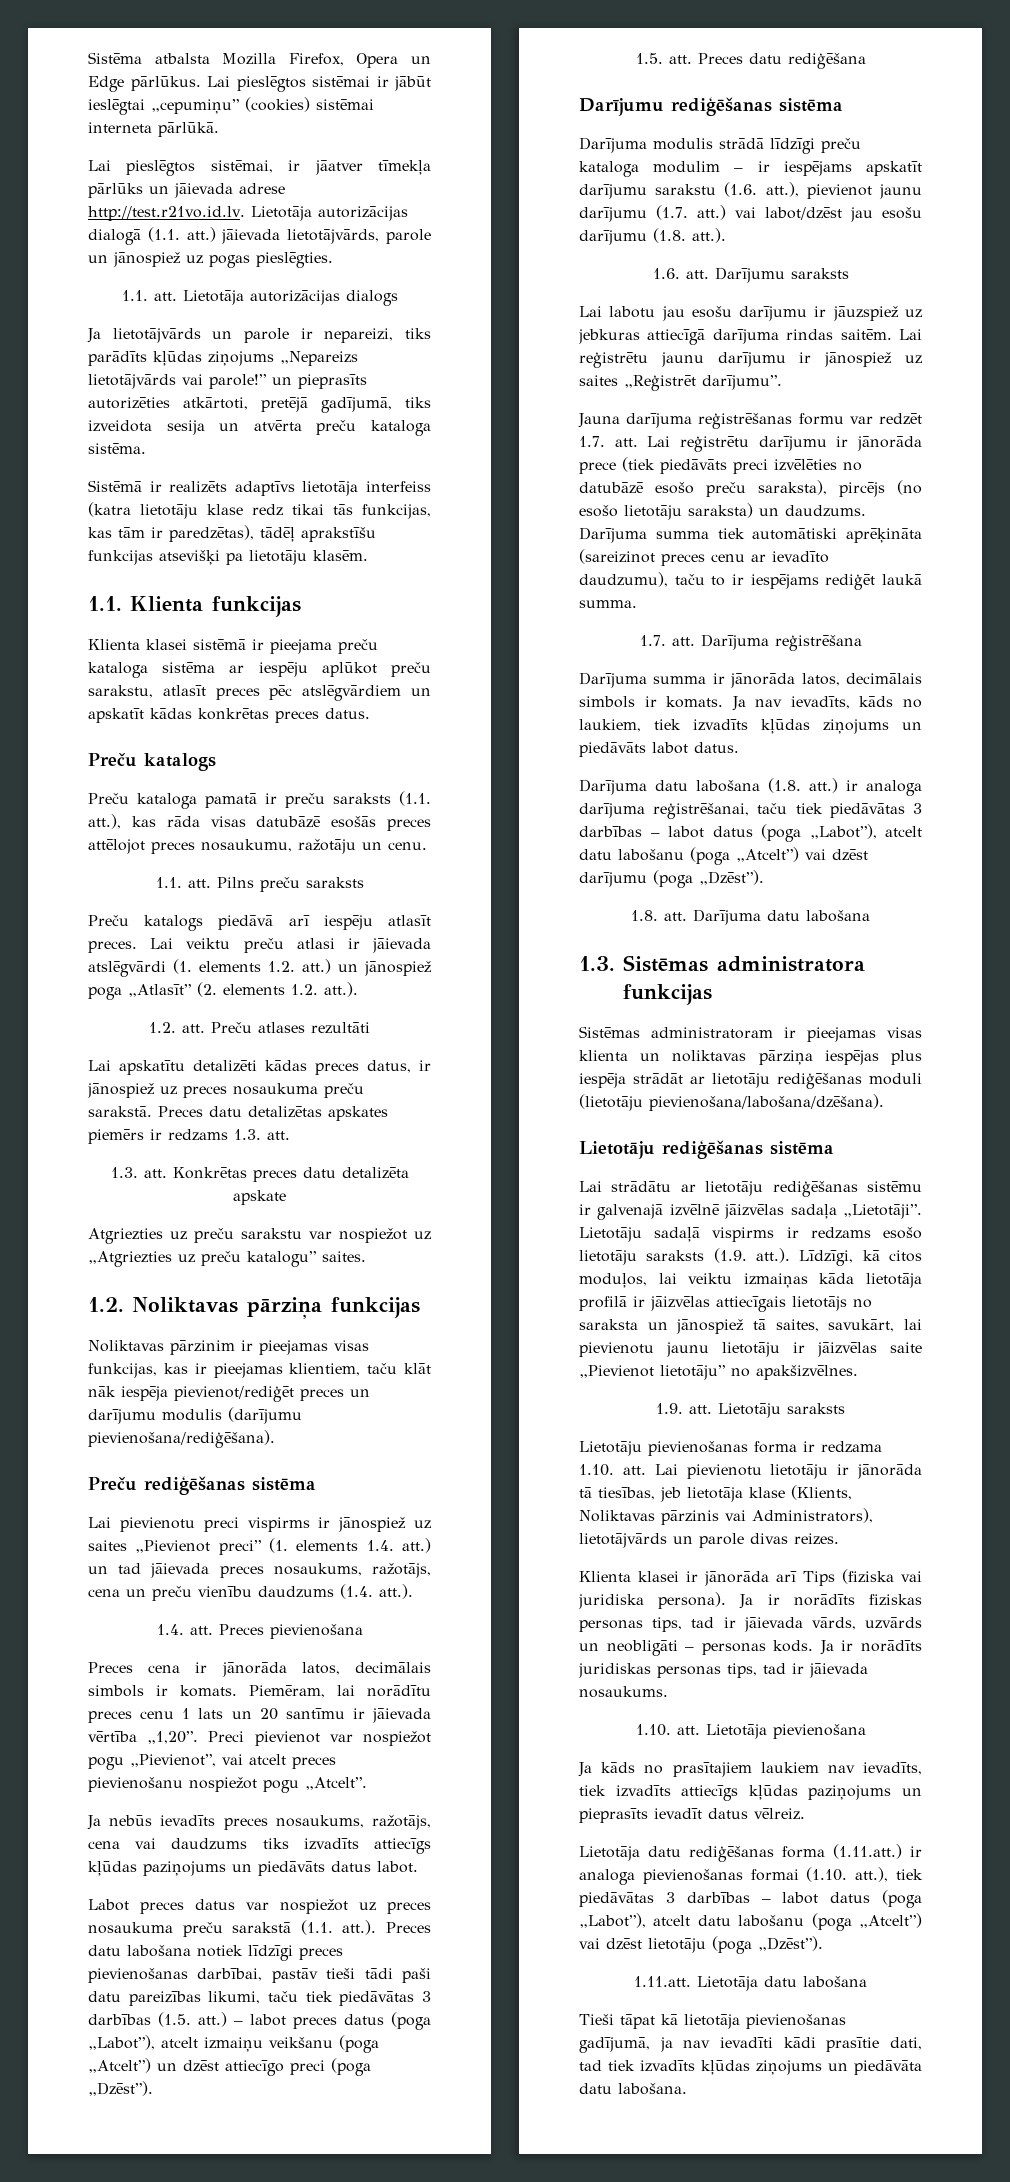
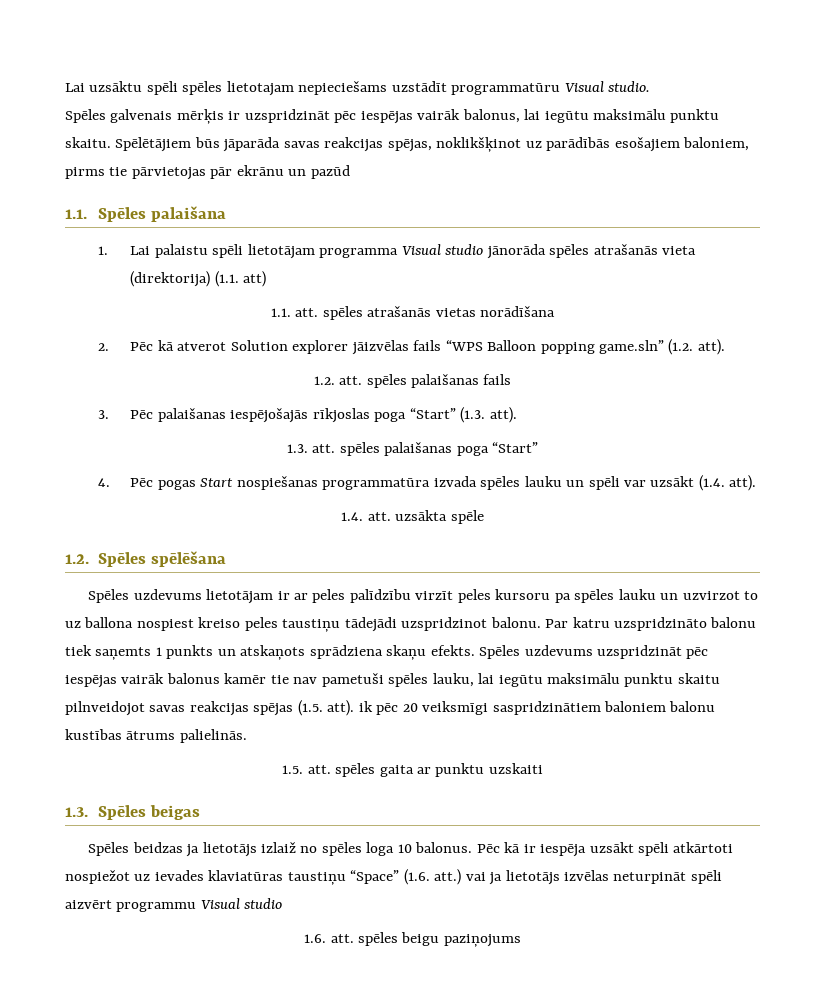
[88,52,431,68] [88,76,431,92] [88,97,374,115] [88,122,219,137] [88,160,431,176] [88,183,285,198] [88,206,408,221] [88,227,432,245] [88,252,333,268] [121,290,398,306] [87,328,431,343] [88,351,358,366] [88,374,367,389] [88,397,431,413] [88,420,431,436] [88,443,146,454] [88,480,431,496] [88,502,431,519] [88,525,376,542] [88,550,368,565] [88,596,301,617] [88,639,378,654] [88,662,431,678] [88,685,432,701] [88,708,370,723] [88,753,216,771] [88,791,431,809] [88,814,431,831] [88,839,427,854] [155,877,364,892] [88,915,431,931] [88,938,431,953] [88,959,431,977] [88,982,358,1000] [149,1022,370,1034] [88,1060,431,1075] [87,1083,364,1098] [88,1106,388,1121] [88,1129,290,1144] [110,1167,409,1182] [233,1190,286,1205] [88,1228,431,1244] [88,1251,366,1267] [88,1297,420,1319] [88,1340,369,1355] [88,1363,431,1378] [88,1386,370,1402] [88,1407,302,1424] [88,1430,275,1448] [88,1476,316,1495] [88,1517,432,1532] [88,1538,431,1555] [88,1563,431,1578] [88,1584,413,1601] [156,1624,363,1639] [88,1662,431,1677] [88,1685,431,1698] [88,1708,431,1723] [88,1731,431,1746] [88,1754,336,1770] [88,1777,367,1793] [87,1815,431,1830] [88,1838,431,1854] [88,1861,418,1876] [88,1899,431,1914] [88,1920,431,1937] [88,1945,343,1961] [88,1968,431,1983] [88,1991,431,2006] [88,2012,431,2030] [88,2035,379,2053] [88,2058,371,2076] [88,2081,153,2096] [635,53,866,69] [579,97,843,116] [579,137,861,154] [579,161,922,177] [579,182,922,199] [579,205,922,222] [579,228,726,245] [652,267,849,283] [579,306,922,321] [578,329,922,345] [579,352,922,368] [579,375,782,391] [578,413,922,429] [579,436,922,452] [579,457,862,474] [579,480,922,497] [579,503,866,520] [579,527,922,543] [579,549,829,566] [579,572,922,590] [579,600,637,608] [639,634,862,651] [579,672,922,688] [579,696,922,711] [579,719,922,734] [579,742,739,757] [579,778,922,796] [579,803,922,819] [579,824,922,842] [579,847,868,865] [579,870,764,888] [631,909,870,925] [579,955,865,972] [623,984,712,1005] [579,1026,922,1042] [579,1050,922,1065] [579,1073,922,1089] [579,1094,884,1111] [579,1140,834,1159] [579,1181,922,1197] [579,1204,922,1220] [579,1227,922,1242] [579,1248,922,1266] [579,1273,922,1288] [579,1296,872,1312] [579,1319,922,1334] [579,1342,922,1357] [579,1365,858,1380] [656,1403,845,1418] [579,1441,882,1456] [579,1464,922,1479] [579,1485,852,1502] [579,1508,873,1525] [579,1533,839,1548] [579,1569,922,1586] [578,1592,922,1609] [579,1617,922,1632] [579,1640,922,1656] [578,1663,868,1678] [579,1686,668,1698] [635,1724,866,1739] [578,1762,922,1777] [579,1785,922,1801] [579,1808,805,1823] [579,1844,922,1862] [579,1867,923,1885] [579,1890,922,1908] [579,1913,922,1931] [579,1936,823,1954] [634,1976,867,1991] [579,2014,846,2029] [579,2037,922,2053] [579,2060,922,2075] [579,2083,687,2095] Sistēma atbalsta Mozilla Firefox, Opera un Edge pārlūkus. Lai pieslēgtos sistēmai ir jābūt ieslēgtai „cepumiņu” (cookies) sistēmai interneta pārlūkā. // Lai pieslēgtos sistēmai, ir jāatver tīmekļa pārlūks un jāievada adrese http://test.r21vo.id.lv. Lietotāja autorizācijas dialogā (1.1. att.) jāievada lietotājvārds, parole un jānospiež uz pogas pieslēgties. // 1.1. att. Lietotāja autorizācijas dialogs // Ja lietotājvārds un parole ir nepareizi, tiks parādīts kļūdas ziņojums „Nepareizs lietotājvārds vai parole!” un pieprasīts autorizēties atkārtoti, pretējā gadījumā, tiks izveidota sesija un atvērta preču kataloga sistēma. // Sistēmā ir realizēts adaptīvs lietotāja interfeiss (katra lietotāju klase redz tikai tās funkcijas, kas tām ir paredzētas), tādēļ aprakstīšu funkcijas atsevišķi pa lietotāju klasēm. // 1.1. Klienta funkcijas // Klienta klasei sistēmā ir pieejama preču kataloga sistēma ar iespēju aplūkot preču sarakstu, atlasīt preces pēc atslēgvārdiem un apskatīt kādas konkrētas preces datus. // Preču katalogs // Preču kataloga pamatā ir preču saraksts (1.1. att.), kas rāda visas datubāzē esošās preces attēlojot preces nosaukumu, ražotāju un cenu. // 1.1. att. Pilns preču saraksts // Preču katalogs piedāvā arī iespēju atlasīt preces. Lai veiktu preču atlasi ir jāievada atslēgvārdi (1. elements 1.2. att.) un jānospiež poga „Atlasīt” (2. elements 1.2. att.). // 1.2. att. Preču atlases rezultāti // Lai apskatītu detalizēti kādas preces datus, ir jānospiež uz preces nosaukuma preču sarakstā. Preces datu detalizētas apskates piemērs ir redzams 1.3. att. // 1.3. att. Konkrētas preces datu detalizēta apskate // Atgriezties uz preču sarakstu var nospiežot uz „Atgriezties uz preču katalogu” saites. // 1.2. Noliktavas pārziņa funkcijas // Noliktavas pārzinim ir pieejamas visas funkcijas, kas ir pieejamas klientiem, taču klāt nāk iespēja pievienot/rediģēt preces un darījumu modulis (darījumu pievienošana/rediģēšana). // Preču rediģēšanas sistēma // Lai pievienotu preci vispirms ir jānospiež uz saites „Pievienot preci” (1. elements 1.4. att.) un tad jāievada preces nosaukums, ražotājs, cena un preču vienību daudzums (1.4. att.). // 1.4. att. Preces pievienošana // Preces cena ir jānorāda latos, decimālais simbols ir komats. Piemēram, lai norādītu preces cenu 1 lats un 20 santīmu ir jāievada vērtība „1,20”. Preci pievienot var nospiežot pogu „Pievienot”, vai atcelt preces pievienošanu nospiežot pogu „Atcelt”. // Ja nebūs ievadīts preces nosaukums, ražotājs, cena vai daudzums tiks izvadīts attiecīgs kļūdas paziņojums un piedāvāts datus labot. // Labot preces datus var nospiežot uz preces nosaukuma preču sarakstā (1.1. att.). Preces datu labošana notiek līdzīgi preces pievienošanas darbībai, pastāv tieši tādi paši datu pareizības likumi, taču tiek piedāvātas 3 darbības (1.5. att.) – labot preces datus (poga „Labot”), atcelt izmaiņu veikšanu (poga „Atcelt”) un dzēst attiecīgo preci (poga „Dzēst”). // 1.5. att. Preces datu rediģēšana // Darījumu rediģēšanas sistēma // Darījuma modulis strādā līdzīgi preču kataloga modulim – ir iespējams apskatīt darījumu sarakstu (1.6. att.), pievienot jaunu darījumu (1.7. att.) vai labot/dzēst jau esošu darījumu (1.8. att.). // 1.6. att. Darījumu saraksts // Lai labotu jau esošu darījumu ir jāuzspiež uz jebkuras attiecīgā darījuma rindas saitēm. Lai reģistrētu jaunu darījumu ir jānospiež uz saites „Reģistrēt darījumu”. // Jauna darījuma reģistrēšanas formu var redzēt 1.7. att. Lai reģistrētu darījumu ir jānorāda prece (tiek piedāvāts preci izvēlēties no datubāzē esošo preču saraksta), pircējs (no esošo lietotāju saraksta) un daudzums. Darījuma summa tiek automātiski aprēķināta (sareizinot preces cenu ar ievadīto daudzumu), taču to ir iespējams rediģēt laukā summa. // 1.7. att. Darījuma reģistrēšana // Darījuma summa ir jānorāda latos, decimālais simbols ir komats. Ja nav ievadīts, kāds no laukiem, tiek izvadīts kļūdas ziņojums un piedāvāts labot datus. // Darījuma datu labošana (1.8. att.) ir analoga darījuma reģistrēšanai, taču tiek piedāvātas 3 darbības – labot datus (poga „Labot”), atcelt datu labošanu (poga „Atcelt”) vai dzēst darījumu (poga „Dzēst”). // 1.8. att. Darījuma datu labošana // 1.3. Sistēmas administratora funkcijas // Sistēmas administratoram ir pieejamas visas klienta un noliktavas pārziņa iespējas plus iespēja strādāt ar lietotāju rediģēšanas moduli (lietotāju pievienošana/labošana/dzēšana). // Lietotāju rediģēšanas sistēma // Lai strādātu ar lietotāju rediģēšanas sistēmu ir galvenajā izvēlnē jāizvēlas sadaļa „Lietotāji”. Lietotāju sadaļā vispirms ir redzams esošo lietotāju saraksts (1.9. att.). Līdzīgi, kā citos moduļos, lai veiktu izmaiņas kāda lietotāja profilā ir jāizvēlas attiecīgais lietotājs no saraksta un jānospiež tā saites, savukārt, lai pievienotu jaunu lietotāju ir jāizvēlas saite „Pievienot lietotāju” no apakšizvēlnes. // 1.9. att. Lietotāju saraksts // Lietotāju pievienošanas forma ir redzama 1.10. att. Lai pievienotu lietotāju ir jānorāda tā tiesības, jeb lietotāja klase (Klients, Noliktavas pārzinis vai Administrators), lietotājvārds un parole divas reizes. // Klienta klasei ir jānorāda arī Tips (fiziska vai juridiska persona). Ja ir norādīts fiziskas personas tips, tad ir jāievada vārds, uzvārds un neobligāti – personas kods. Ja ir norādīts juridiskas personas tips, tad ir jāievada nosaukums. // 1.10. att. Lietotāja pievienošana // Ja kāds no prasītajiem laukiem nav ievadīts, tiek izvadīts attiecīgs kļūdas paziņojums un pieprasīts ievadīt datus vēlreiz. // Lietotāja datu rediģēšanas forma (1.11.att.) ir analoga pievienošanas formai (1.10. att.), tiek piedāvātas 3 darbības – labot datus (poga „Labot”), atcelt datu labošanu (poga „Atcelt”) vai dzēst lietotāju (poga „Dzēst”). // 1.11.att. Lietotāja datu labošana // Tieši tāpat kā lietotāja pievienošanas gadījumā, ja nav ievadīti kādi prasītie dati, tad tiek izvadīts kļūdas ziņojums un piedāvāta datu labošana. -> [65,81,651,96] [65,109,720,124] [65,137,750,152] [65,165,350,180] [65,206,226,222] [97,244,697,259] [130,271,267,287] [270,306,556,320] [97,339,725,355] [313,374,512,388] [97,407,517,423] [286,442,539,456] [97,475,757,491] [341,510,484,524] [65,551,226,567] [88,589,759,604] [65,617,757,632] [65,645,709,660] [65,673,720,688] [65,700,716,716] [65,729,247,743] [282,763,543,777] [65,805,200,820] [88,842,734,857] [65,869,722,885] [65,898,283,912] [304,932,521,947] Lai uzsāktu spēli spēles lietotajam nepieciešams uzstādīt programmatūru Visual studio. // Spēles galvenais mērķis ir uzspridzināt pēc iespējas vairāk balonus, lai iegūtu maksimālu punktu skaitu. Spēlētājiem būs jāparāda savas reakcijas spējas, noklikšķinot uz parādībās esošajiem baloniem, pirms tie pārvietojas pār ekrānu un pazūd // 1.1. Spēles palaišana // 1. Lai palaistu spēli lietotājam programma Visual studio jānorāda spēles atrašanās vieta (direktorija) (1.1. att) // 1.1. att. spēles atrašanās vietas norādīšana // 2. Pēc kā atverot Solution explorer jāizvēlas fails “WPS Balloon popping game.sln” (1.2. att). // 1.2. att. spēles palaišanas fails // 3. Pēc palaišanas iespējošajās rīkjoslas poga “Start” (1.3. att). // 1.3. att. spēles palaišanas poga “Start” // 4. Pēc pogas Start nospiešanas programmatūra izvada spēles lauku un spēli var uzsākt (1.4. att). // 1.4. att. uzsākta spēle // 1.2. Spēles spēlēšana // Spēles uzdevums lietotājam ir ar peles palīdzību virzīt peles kursoru pa spēles lauku un uzvirzot to uz ballona nospiest kreiso peles taustiņu tādejādi uzspridzinot balonu. Par katru uzspridzināto balonu tiek saņemts 1 punkts un atskaņots sprādziena skaņu efekts. Spēles uzdevums uzspridzināt pēc iespējas vairāk balonus kamēr tie nav pametuši spēles lauku, lai iegūtu maksimālu punktu skaitu pilnveidojot savas reakcijas spējas (1.5. att). ik pēc 20 veiksmīgi saspridzinātiem baloniem balonu kustības ātrums palielinās. // 1.5. att. spēles gaita ar punktu uzskaiti // 1.3. Spēles beigas // Spēles beidzas ja lietotājs izlaiž no spēles loga 10 balonus. Pēc kā ir iespēja uzsākt spēli atkārtoti nospiežot uz ievades klaviatūras taustiņu “Space” (1.6. att.) vai ja lietotājs izvēlas neturpināt spēli aizvērt programmu Visual studio // 1.6. att. spēles beigu paziņojums

